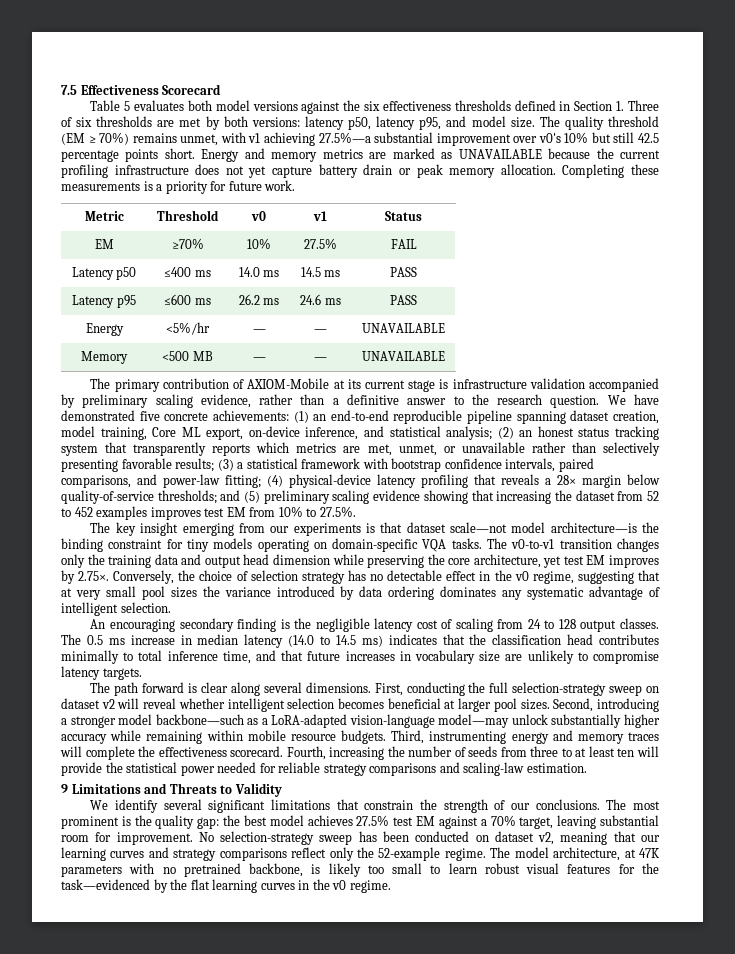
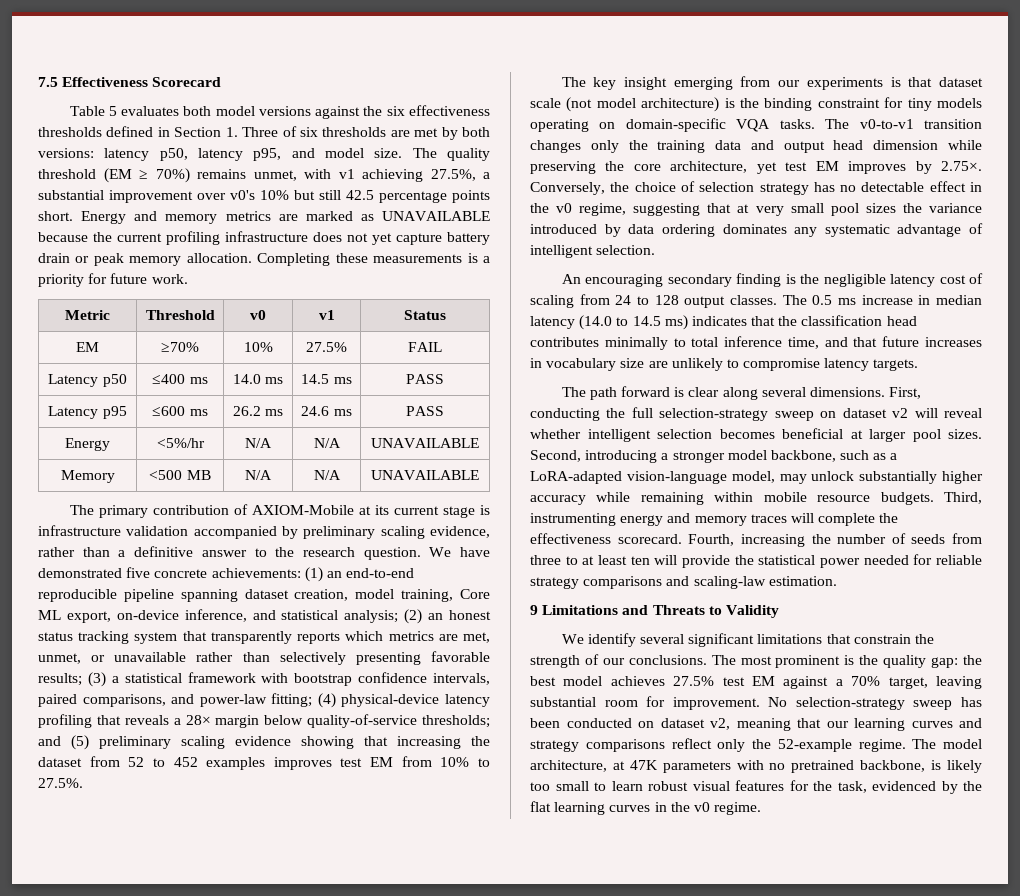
[318,132,371,143] 27.5%—a -> [430,169,490,181] 27.5%, a
[252,329,266,333] [314,329,327,333] — | — -> [245,438,272,448] [313,438,341,448] N/A | N/A
[252,357,266,361] [314,357,327,361] — | — -> [245,470,272,480] [313,470,341,480] N/A | N/A
[449,522,637,533] scale—not model architecture—is -> [530,97,735,112] scale (not model architecture) is
[155,714,244,725] backbone—such -> [770,450,870,462] backbone, such
[438,714,510,728] model—may -> [731,471,807,484] model, may
[61,879,150,890] task—evidenced -> [837,781,936,793] task, evidenced

